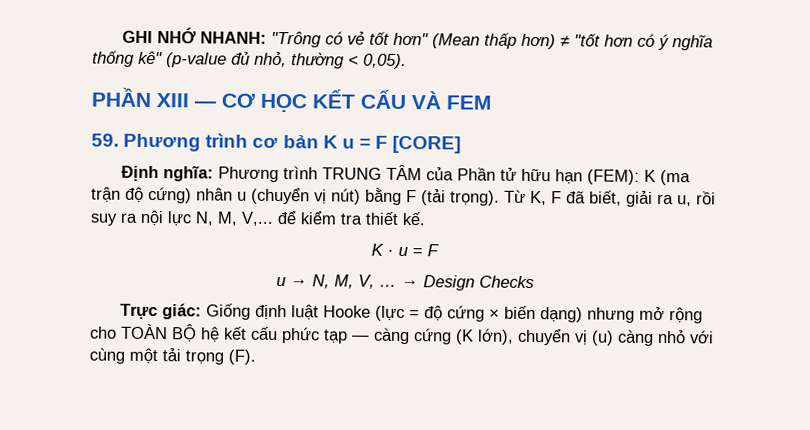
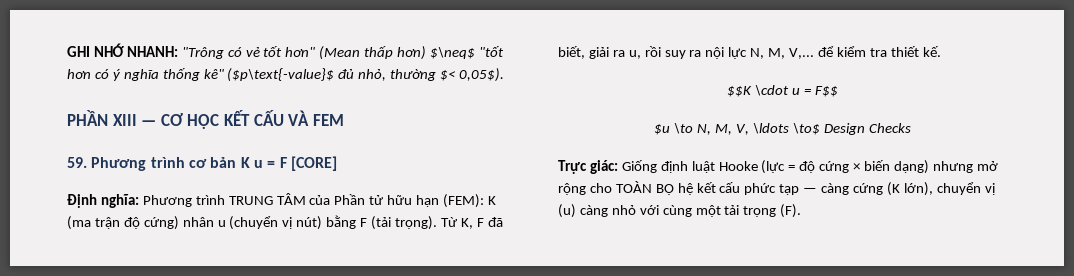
[560,35,571,47] ≠ -> [430,47,476,59] $\neq$
[166,52,227,68] (p-value -> [227,68,335,82] ($p\text{-value}$
[348,53,407,70] < 0,05). -> [440,68,505,82] $< 0,05$).
[371,243,439,257] [275,276,308,287] K · u = F // u → -> [727,85,838,97] [654,123,694,135] $$K \cdot u = F$$ // $u \to
[378,279,419,288] … → -> [752,123,820,135] \ldots \to$

